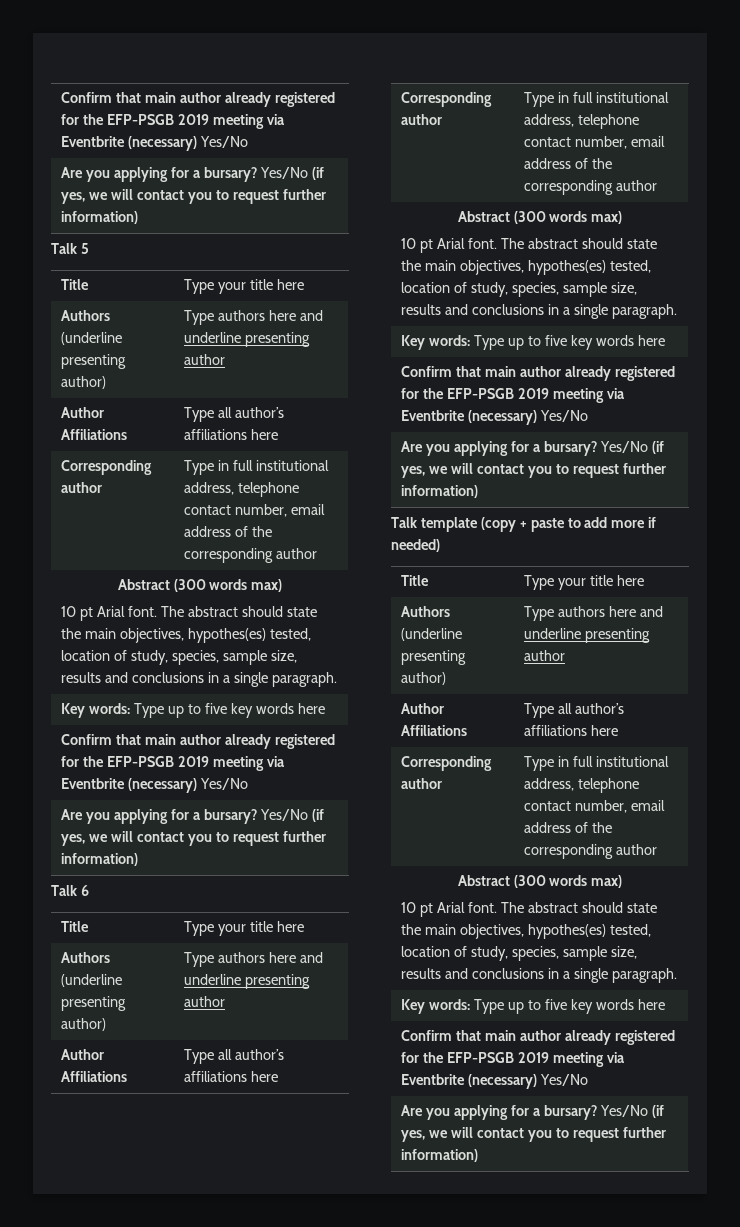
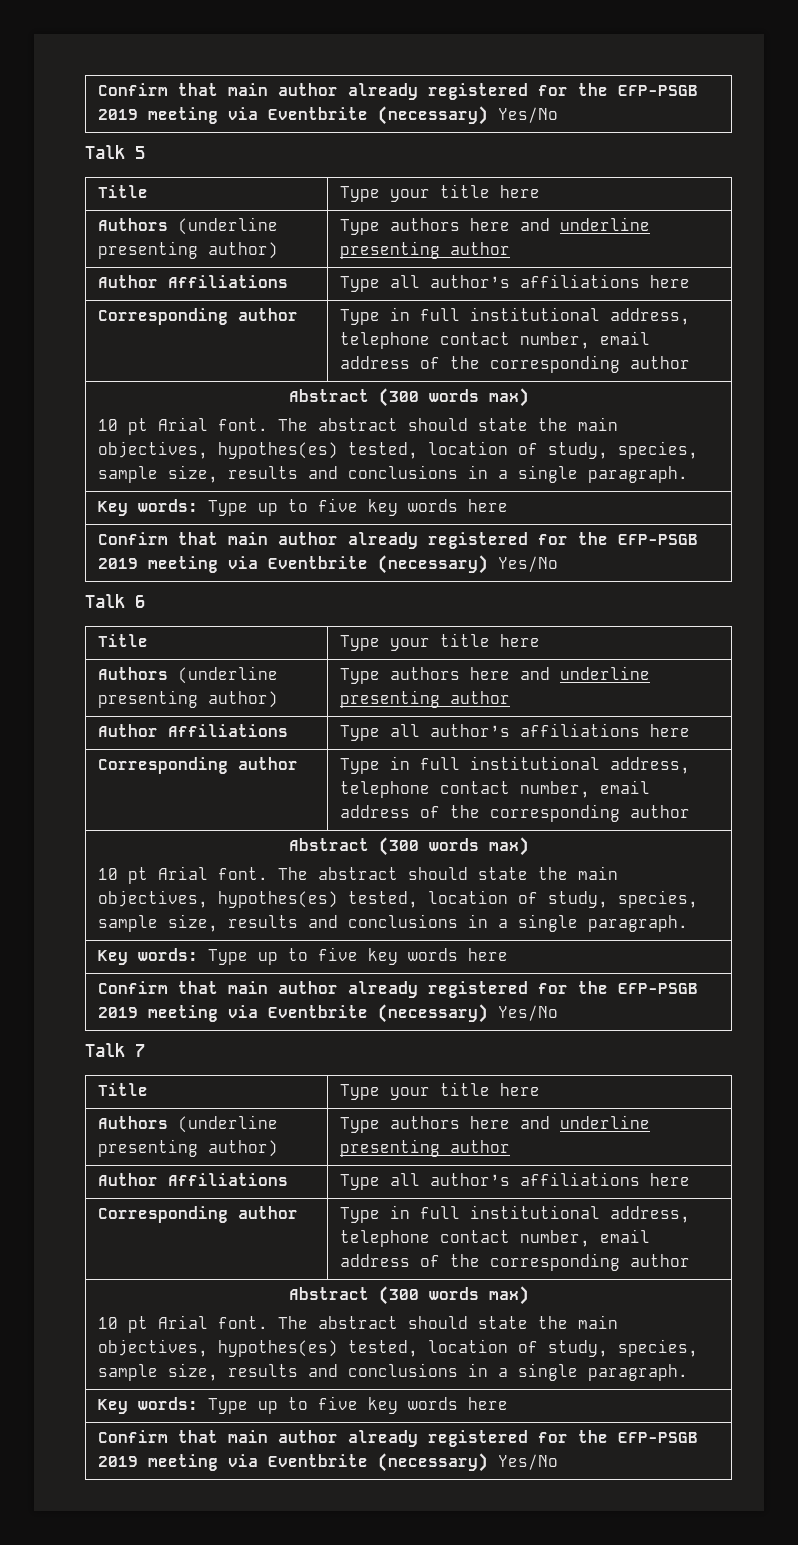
[61,167,324,182] [61,189,326,204] [61,211,139,224] // Are you applying for a bursary? Yes/No (if yes, we will contact you to request further information) -> (558, 115) none
[61,809,324,824] [61,831,326,846] [61,853,139,866] // Are you applying for a bursary? Yes/No (if yes, we will contact you to request further information) -> (558, 564) none
[401,441,664,456] [401,463,666,478] [401,485,479,498] [391,517,657,532] [391,539,440,552] // Are you applying for a bursary? Yes/No (if yes, we will contact you to request further information) // Talk template (copy + paste to add more if needed) -> [85,1043,145,1057] // Talk 7
[401,1105,664,1120] [401,1127,666,1142] [401,1149,479,1162] // Are you applying for a bursary? Yes/No (if yes, we will contact you to request further information) -> (558, 1462) none

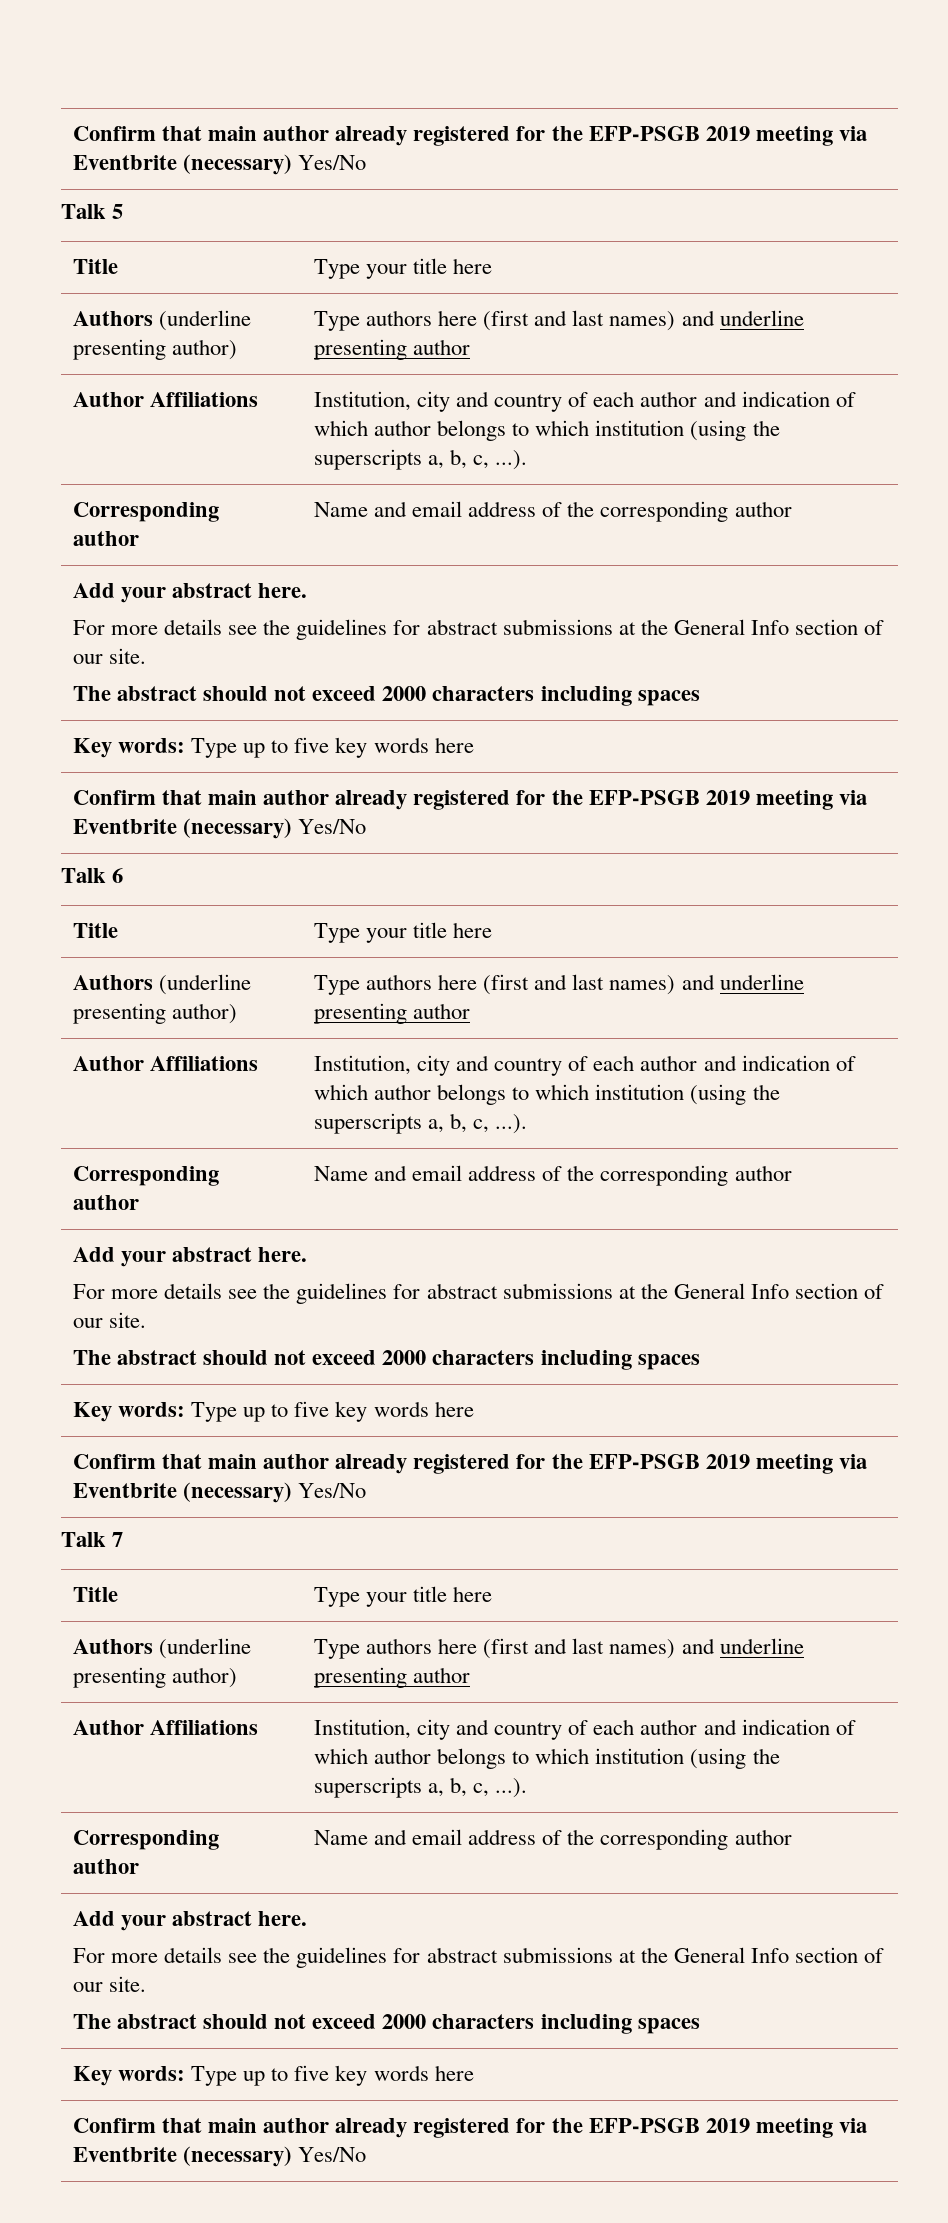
[519,217,650,231] [339,241,510,259] [97,275,288,288] [339,274,690,292] [97,308,298,325] [339,307,690,325] [339,331,650,349] [339,355,690,373] [288,388,529,407] [97,417,618,435] [97,441,698,459] [97,465,688,483] and underline presenting author // Author Affiliations | Type all author’s affiliations here // Corresponding author | Type in full institutional address, telephone contact number, email address of the corresponding author // Abstract (300 words max) // 10 pt Arial font. The abstract should state the main objectives, hypothes(es) tested, location of study, species, sample size, results and conclusions in a single paragraph. -> [483,310,804,331] [313,339,471,360] [72,392,259,407] [313,391,856,412] [313,420,780,441] [313,449,528,470] [72,502,219,522] [72,531,139,546] [313,501,792,522] [72,583,308,603] [72,619,885,640] [72,648,147,664] [72,686,700,706] (first and last names) and underline presenting author // Author Affiliations | Institution, city and country of each author and indication of which author belongs to which institution (using the superscripts a, b, c, ...). // Corresponding author | Name and email address of the corresponding author // Add your abstract here. // For more details see the guidelines for abstract submissions at the General Info section of our site. // The abstract should not exceed 2000 characters including spaces
[519,666,650,680] [339,690,510,708] [97,724,288,737] [339,723,690,741] [97,757,298,774] [339,756,690,774] [339,780,650,798] [339,804,690,822] [288,837,529,856] [97,866,618,884] [97,890,698,908] [97,914,688,932] and underline presenting author // Author Affiliations | Type all author’s affiliations here // Corresponding author | Type in full institutional address, telephone contact number, email address of the corresponding author // Abstract (300 words max) // 10 pt Arial font. The abstract should state the main objectives, hypothes(es) tested, location of study, species, sample size, results and conclusions in a single paragraph. -> [483,974,804,995] [313,1003,471,1024] [72,1056,259,1071] [313,1055,856,1076] [313,1084,780,1105] [313,1113,528,1134] [72,1166,219,1186] [72,1195,139,1210] [313,1165,792,1186] [72,1247,308,1267] [72,1283,885,1304] [72,1312,147,1328] [72,1350,700,1370] (first and last names) and underline presenting author // Author Affiliations | Institution, city and country of each author and indication of which author belongs to which institution (using the superscripts a, b, c, ...). // Corresponding author | Name and email address of the corresponding author // Add your abstract here. // For more details see the guidelines for abstract submissions at the General Info section of our site. // The abstract should not exceed 2000 characters including spaces
[519,1115,650,1129] [339,1139,510,1157] [97,1173,288,1186] [339,1172,690,1190] [97,1206,298,1223] [339,1205,690,1223] [339,1229,650,1247] [339,1253,690,1271] [288,1286,529,1305] [97,1315,618,1333] [97,1339,698,1357] [97,1363,688,1381] and underline presenting author // Author Affiliations | Type all author’s affiliations here // Corresponding author | Type in full institutional address, telephone contact number, email address of the corresponding author // Abstract (300 words max) // 10 pt Arial font. The abstract should state the main objectives, hypothes(es) tested, location of study, species, sample size, results and conclusions in a single paragraph. -> [483,1638,804,1659] [313,1667,471,1688] [72,1720,259,1735] [313,1719,856,1740] [313,1748,780,1769] [313,1777,528,1798] [72,1830,219,1850] [72,1859,139,1874] [313,1829,792,1850] [72,1911,308,1931] [72,1947,885,1968] [72,1976,147,1992] [72,2014,700,2034] (first and last names) and underline presenting author // Author Affiliations | Institution, city and country of each author and indication of which author belongs to which institution (using the superscripts a, b, c, ...). // Corresponding author | Name and email address of the corresponding author // Add your abstract here. // For more details see the guidelines for abstract submissions at the General Info section of our site. // The abstract should not exceed 2000 characters including spaces

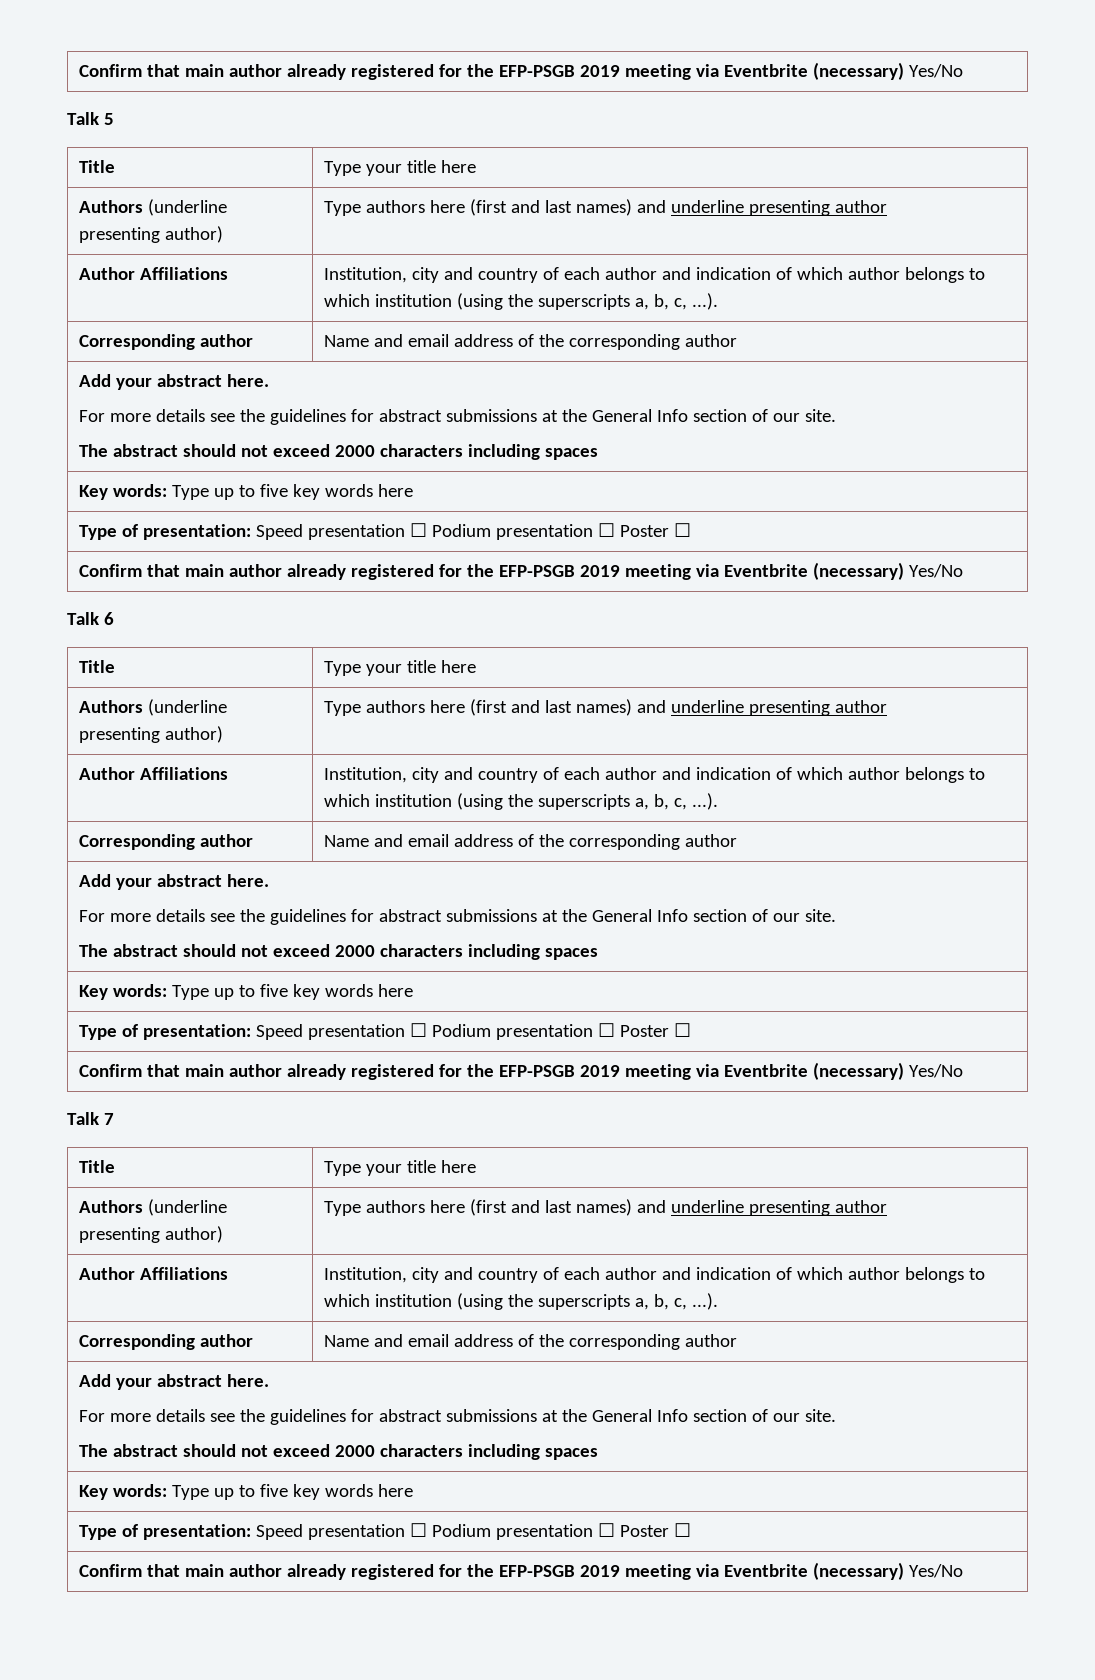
(474, 745) none -> [79,523,691,540] // Type of presentation: Speed presentation ☐ Podium presentation ☐ Poster ☐
(474, 1409) none -> [79,1023,691,1040] // Type of presentation: Speed presentation ☐ Podium presentation ☐ Poster ☐
(474, 2073) none -> [79,1523,691,1540] // Type of presentation: Speed presentation ☐ Podium presentation ☐ Poster ☐

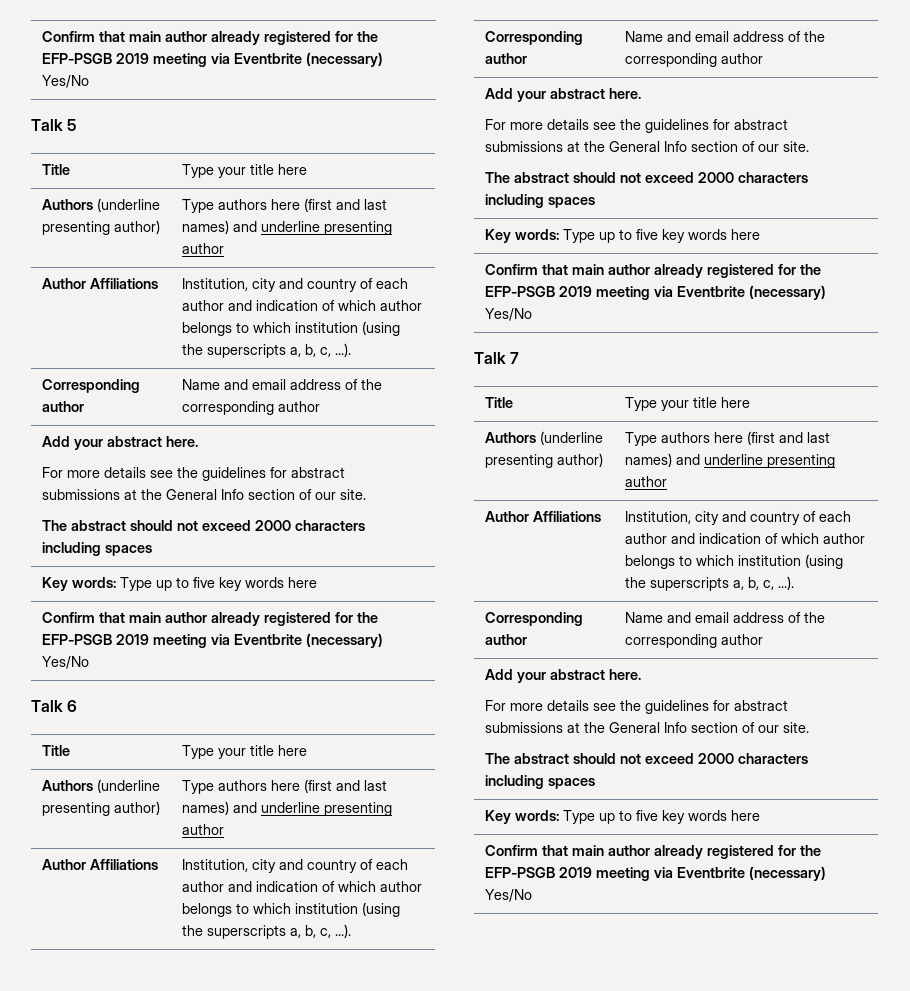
[79,523,691,540] // Type of presentation: Speed presentation ☐ Podium presentation ☐ Poster ☐ -> (318, 582) none
[79,1023,691,1040] // Type of presentation: Speed presentation ☐ Podium presentation ☐ Poster ☐ -> (761, 234) none
[79,1523,691,1540] // Type of presentation: Speed presentation ☐ Podium presentation ☐ Poster ☐ -> (761, 815) none

